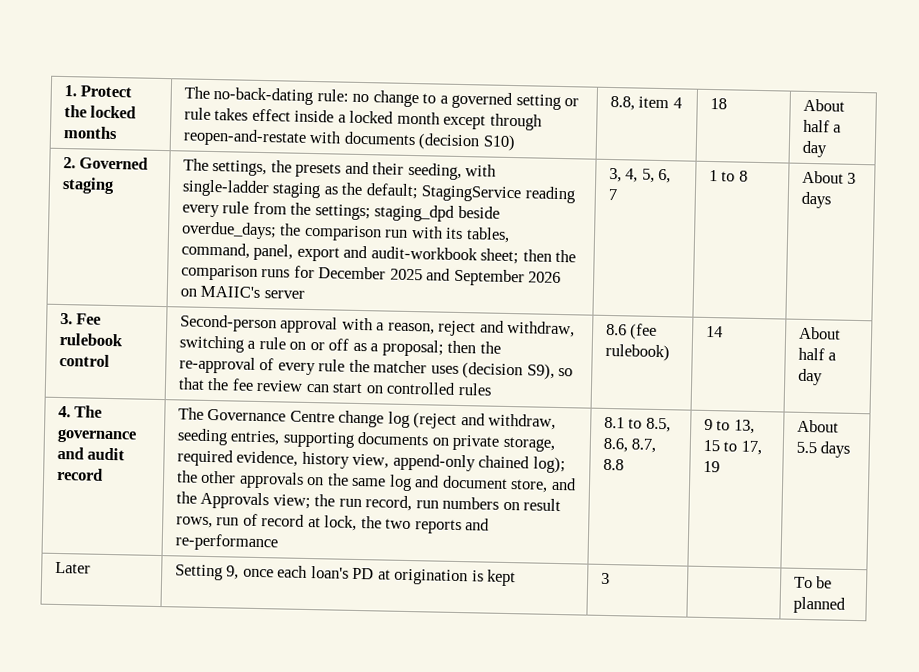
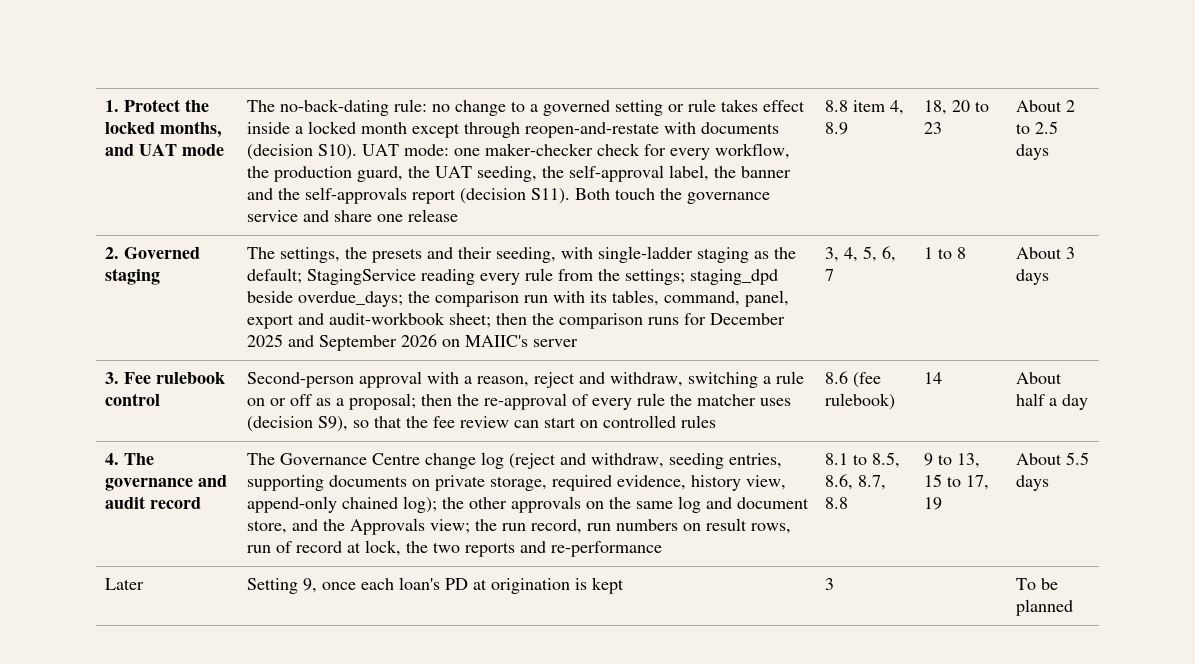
[62,126,118,140] months -> [159,121,222,138] [104,144,224,156] months, and UAT mode
[482,134,516,152] [609,95,682,111] [709,97,727,110] [802,98,845,112] [802,119,843,133] [801,140,827,158] S10) | 8.8, item 4 | 18 | About half a day -> [317,143,790,160] [246,165,791,182] [246,187,770,204] [246,209,458,222] [824,100,904,115] [824,122,848,135] [923,100,989,115] [923,122,942,134] [1015,100,1075,112] [1015,121,1058,134] [1015,144,1049,160] S10). UAT mode: one maker-checker check for every workflow, the production guard, the UAT seeding, the self-approval label, the banner and the self-approvals report (decision S11). Both touch the governance service and share one release | 8.8 item 4, 8.9 | 18, 20 to 23 | About 2 to 2.5 days

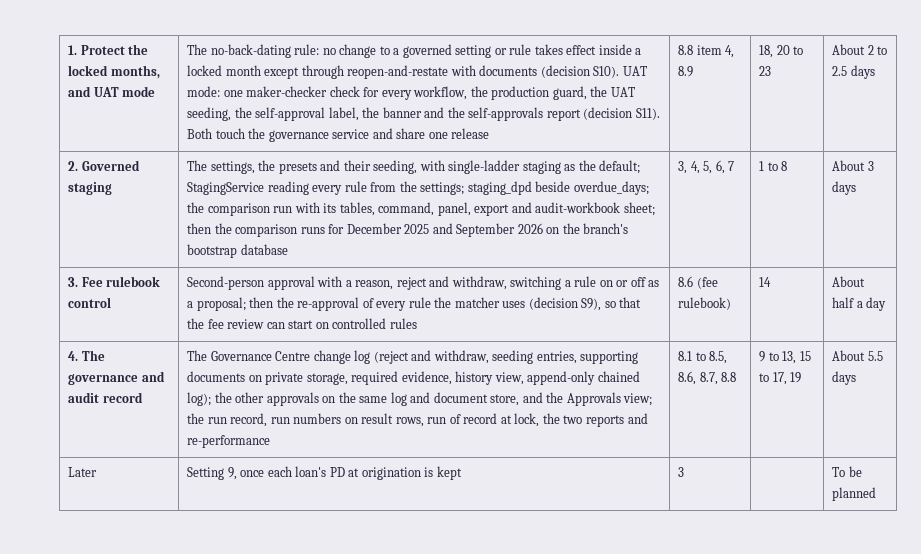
[464,335,578,347] MAIIC's server -> [562,223,629,234] [187,244,288,258] the branch's bootstrap database

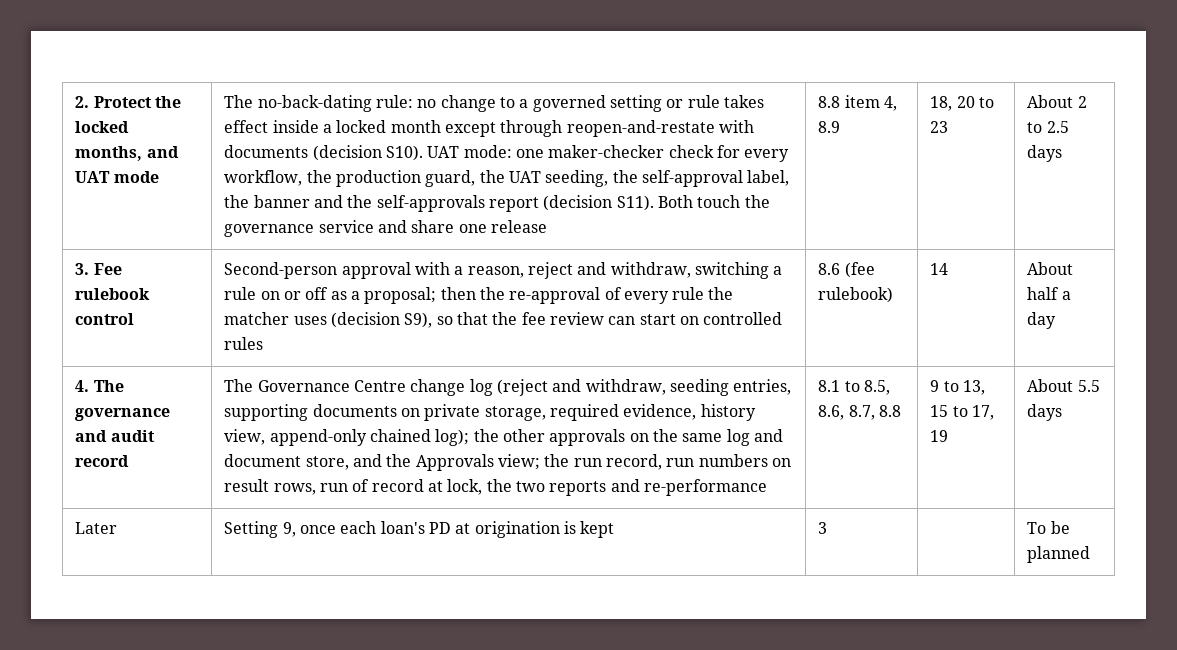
[68,45,78,55] 1. -> [75,96,90,108] 2.
[68,160,140,171] [68,182,113,195] [187,160,641,174] [187,181,649,195] [187,202,655,216] [187,223,629,237] [187,244,288,258] [678,160,735,174] [759,161,788,171] [832,160,874,171] [832,181,857,195] // 2. Governed staging | The settings, the presets and their seeding, with single-ladder staging as the default; StagingService reading every rule from the settings; staging_dpd beside overdue_days; the comparison run with its tables, command, panel, export and audit-workbook sheet; then the comparison runs for December 2025 and September 2026 on the branch's bootstrap database | 3, 4, 5, 6, 7 | 1 to 8 | About 3 days -> (1063, 153) none

